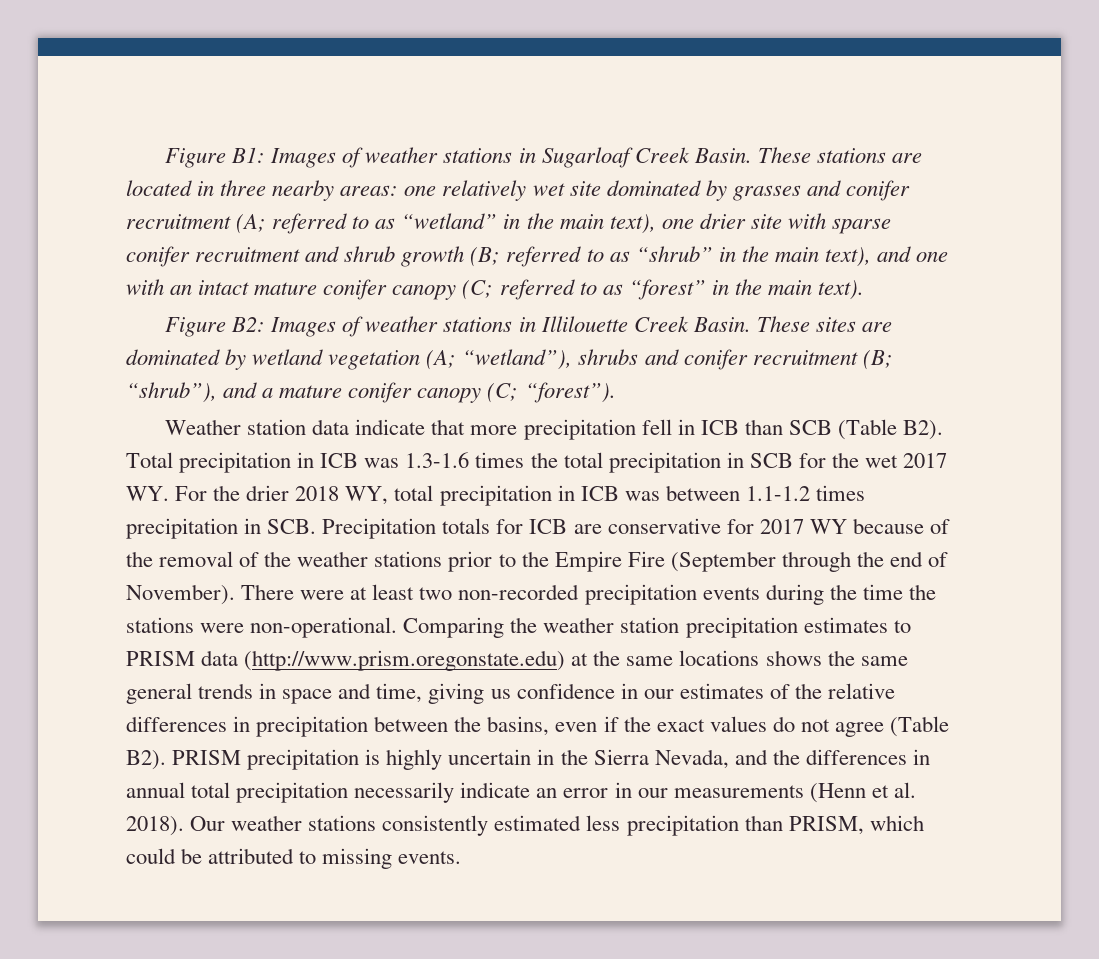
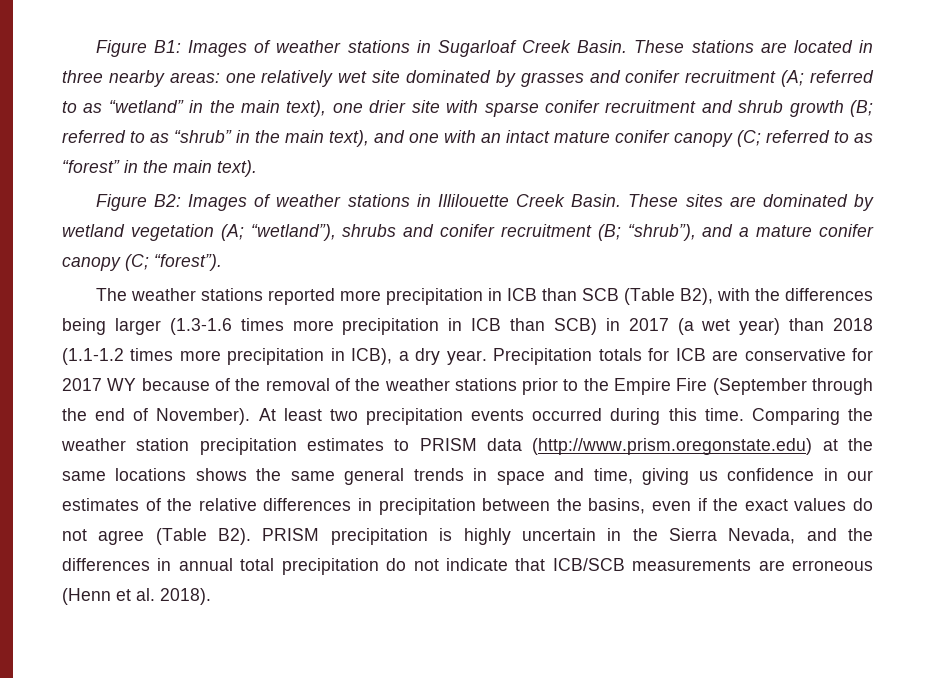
[165,419,672,440] Weather station data indicate that more precipitation fell -> [95,288,483,305] The weather stations reported more precipitation
[903,420,944,440] [126,452,948,473] [126,485,865,506] [126,518,317,539] B2). Total precipitation in ICB was 1.3-1.6 times the total precipitation in SCB for the wet 2017 WY. For the drier 2018 WY, total precipitation in ICB was between 1.1-1.2 times precipitation in SCB. -> [679,288,873,305] [62,318,873,335] [62,348,487,365] B2), with the differences being larger (1.3-1.6 times more precipitation in ICB than SCB) in 2017 (a wet year) than 2018 (1.1-1.2 times more precipitation in ICB), a dry year.
[241,584,368,600] There were at -> [258,408,276,421] At
[458,584,580,600] non-recorded -> (358, 415) none
[765,584,936,605] [126,617,398,638] during the time the stations were non-operational. -> [532,408,744,425] occurred during this time.
[354,782,916,803] [126,815,924,836] [126,848,462,869] necessarily indicate an error in our measurements (Henn et al. 2018). Our weather stations consistently estimated less precipitation than PRISM, which could be attributed to missing events. -> [386,558,873,571] [62,588,211,605] do not indicate that ICB/SCB measurements are erroneous (Henn et al. 2018).

